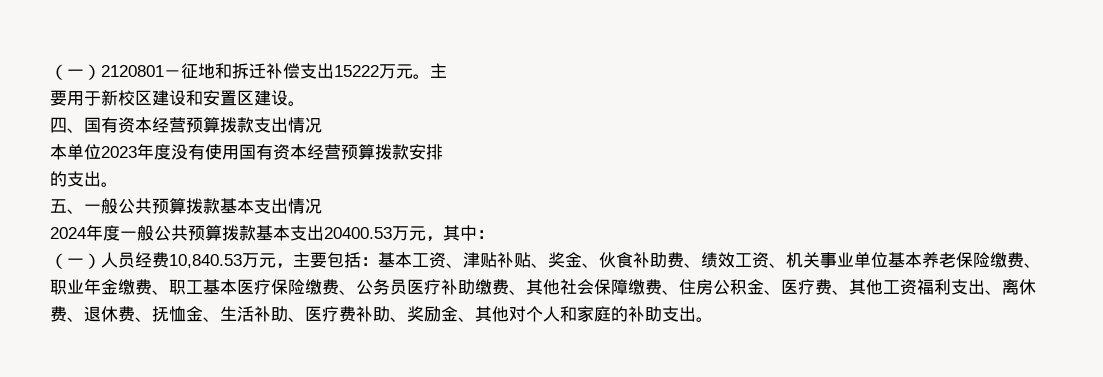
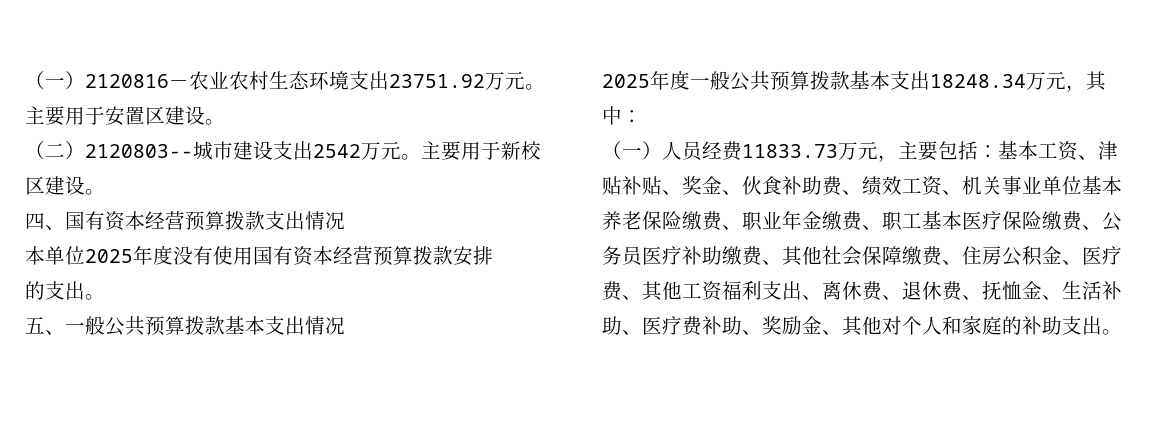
[50,63,447,80] （一）2120801－征地和拆迁补偿支出15222万元。主 // -> [25,71,545,90] [25,106,225,126] [25,141,441,160] （一）2120816－农业农村生态环境支出23751.92万元。主要用于安置区建设。 // （二）2120803--城市建设支出2542万元。主
[186,90,288,106] 和安置区建设 -> (85, 185) none
[101,146,137,158] 2023 -> [85,249,133,263] 2025
[50,227,86,239] 2024 -> [602,74,650,88] 2025
[324,227,392,239] 20400.53 -> [930,74,1026,88] 18248.34
[169,254,242,268] 10,840.53 -> [742,144,838,158] 11833.73

